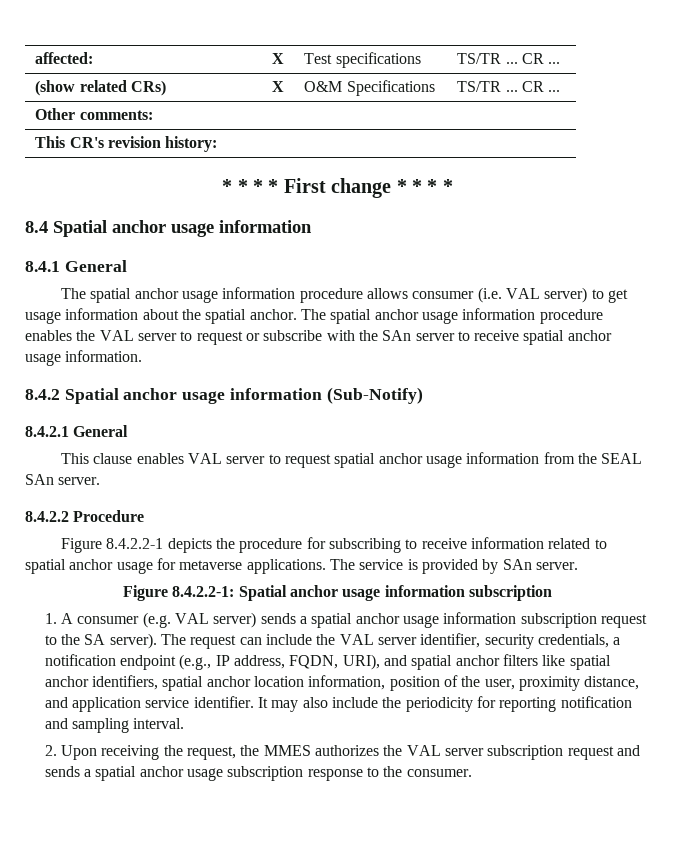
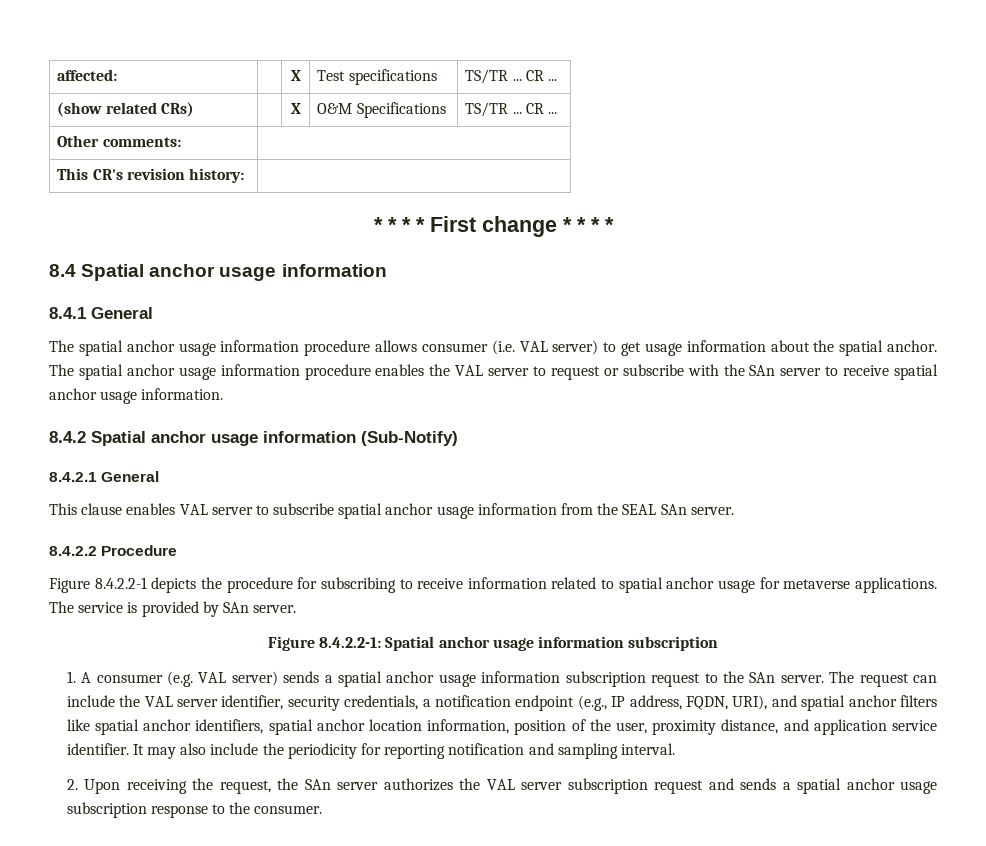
[284,454,331,468] request -> [273,503,335,515] subscribe
[84,633,157,649] SA server). -> [749,672,824,683] SAn server.
[263,745,311,756] MMES -> [304,779,379,790] SAn server

